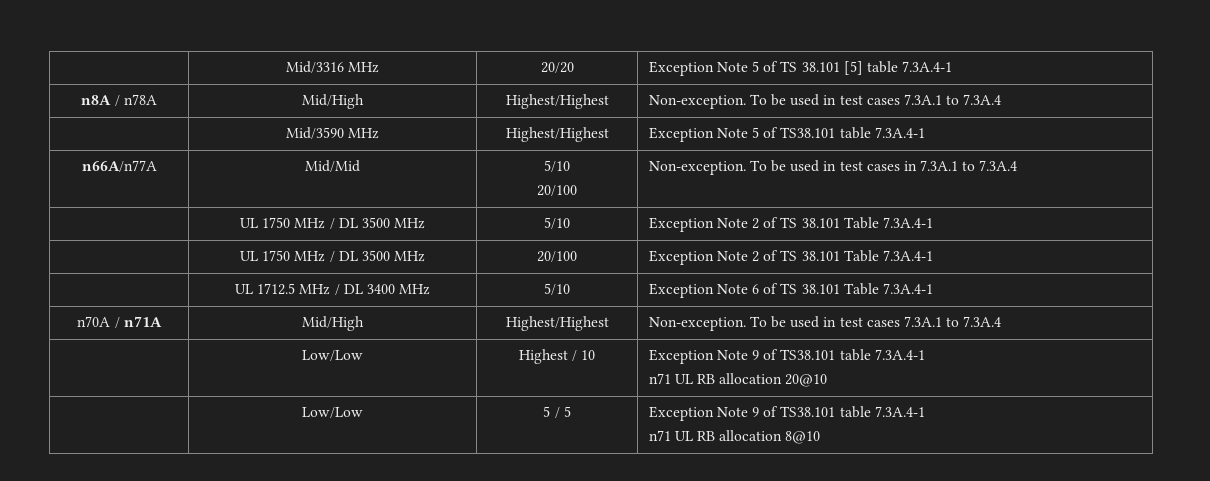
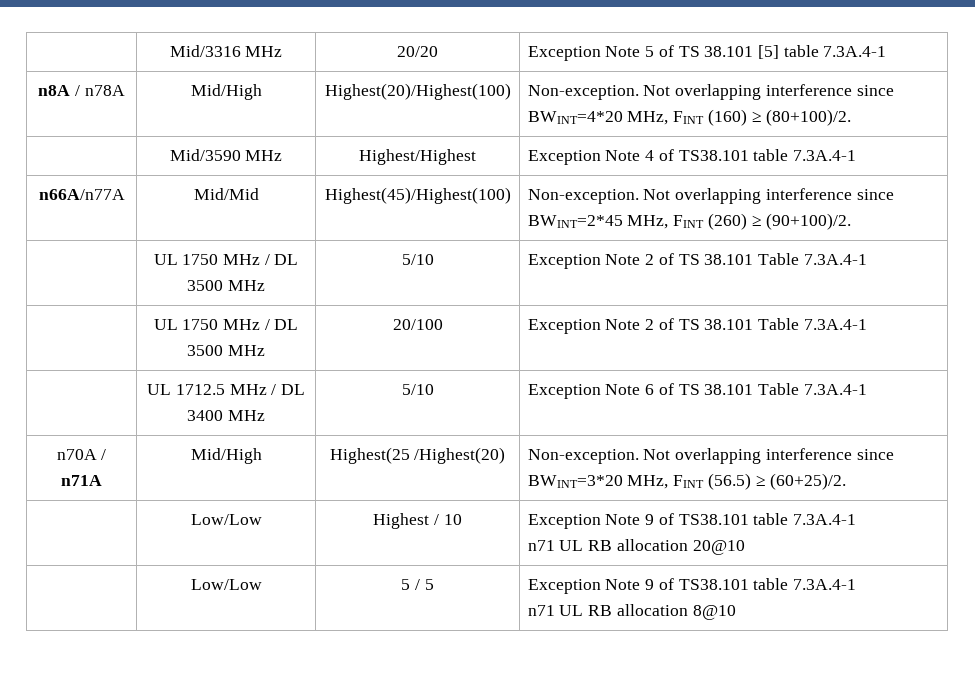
[505,94,609,109] [648,94,1002,109] Highest/Highest | Non-exception. To be used in test cases 7.3A.1 to 7.3A.4 -> [324,83,511,100] [527,84,894,100] [527,109,852,126] Highest(20)/Highest(100) | Non-exception. Not overlapping interference since BWINT=4*20 MHz, FINT (160) ≥ (80+100)/2.
[752,127,760,138] 5 -> [645,150,655,161] 4
[544,160,570,172] [537,185,577,196] [648,160,1018,175] 5/10 // 20/100 | Non-exception. To be used in test cases in 7.3A.1 to 7.3A.4 -> [324,187,511,204] [527,188,894,204] [527,213,852,230] Highest(45)/Highest(100) | Non-exception. Not overlapping interference since BWINT=2*45 MHz, FINT (260) ≥ (90+100)/2.
[505,316,609,331] [648,316,1002,331] Highest/Highest | Non-exception. To be used in test cases 7.3A.1 to 7.3A.4 -> [329,447,506,464] [527,448,894,464] [527,473,847,490] Highest(25 /Highest(20) | Non-exception. Not overlapping interference since BWINT=3*20 MHz, FINT (56.5) ≥ (60+25)/2.

